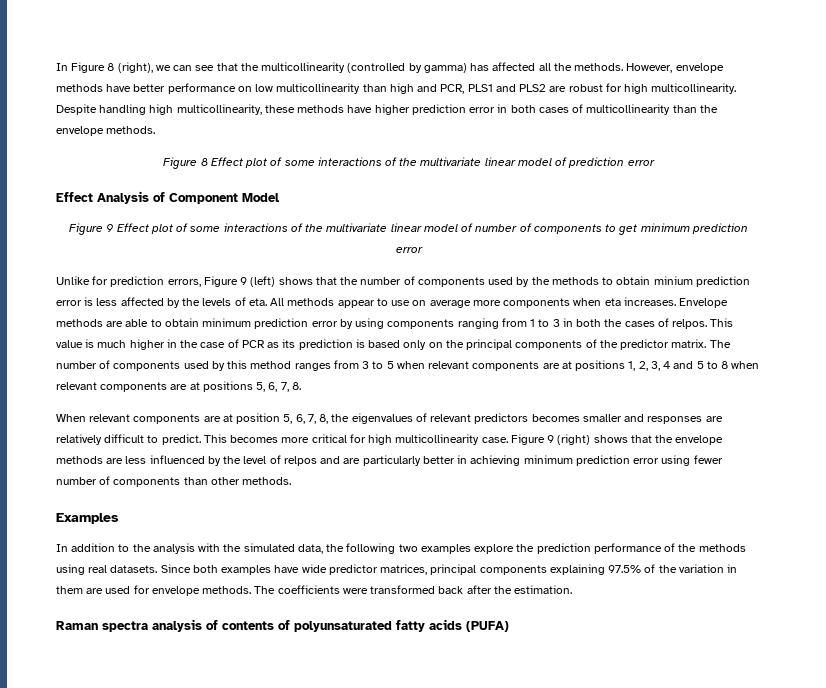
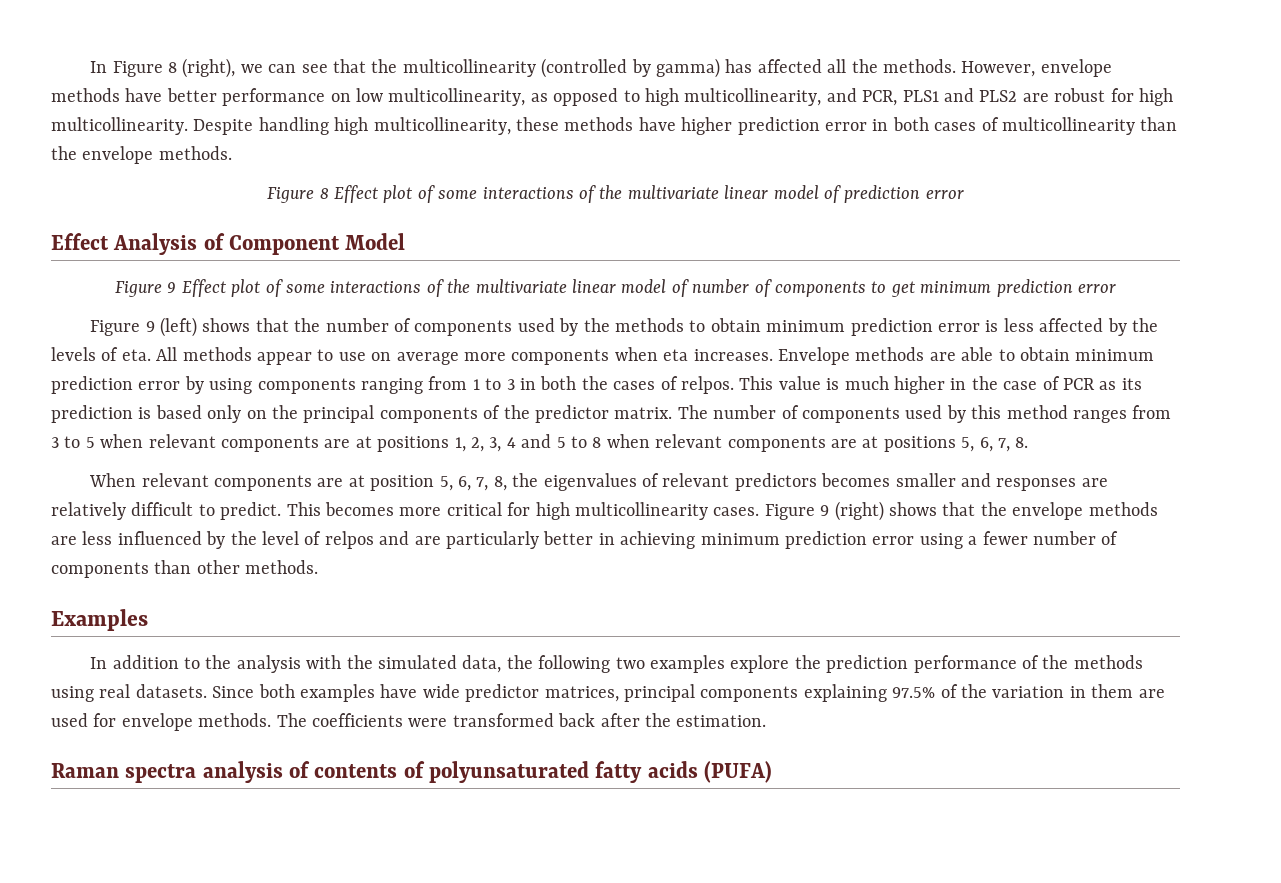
[276,83,414,94] multicollinearity than high -> [388,88,822,106] multicollinearity, as opposed to high multicollinearity,
[56,276,201,287] Unlike for prediction errors, -> (1116, 288) none
[653,276,693,285] minium -> [766,320,846,332] minimum
[481,437,508,443] case. -> [713,507,760,516] cases.
(691, 460) none -> [968,536,978,545] a

